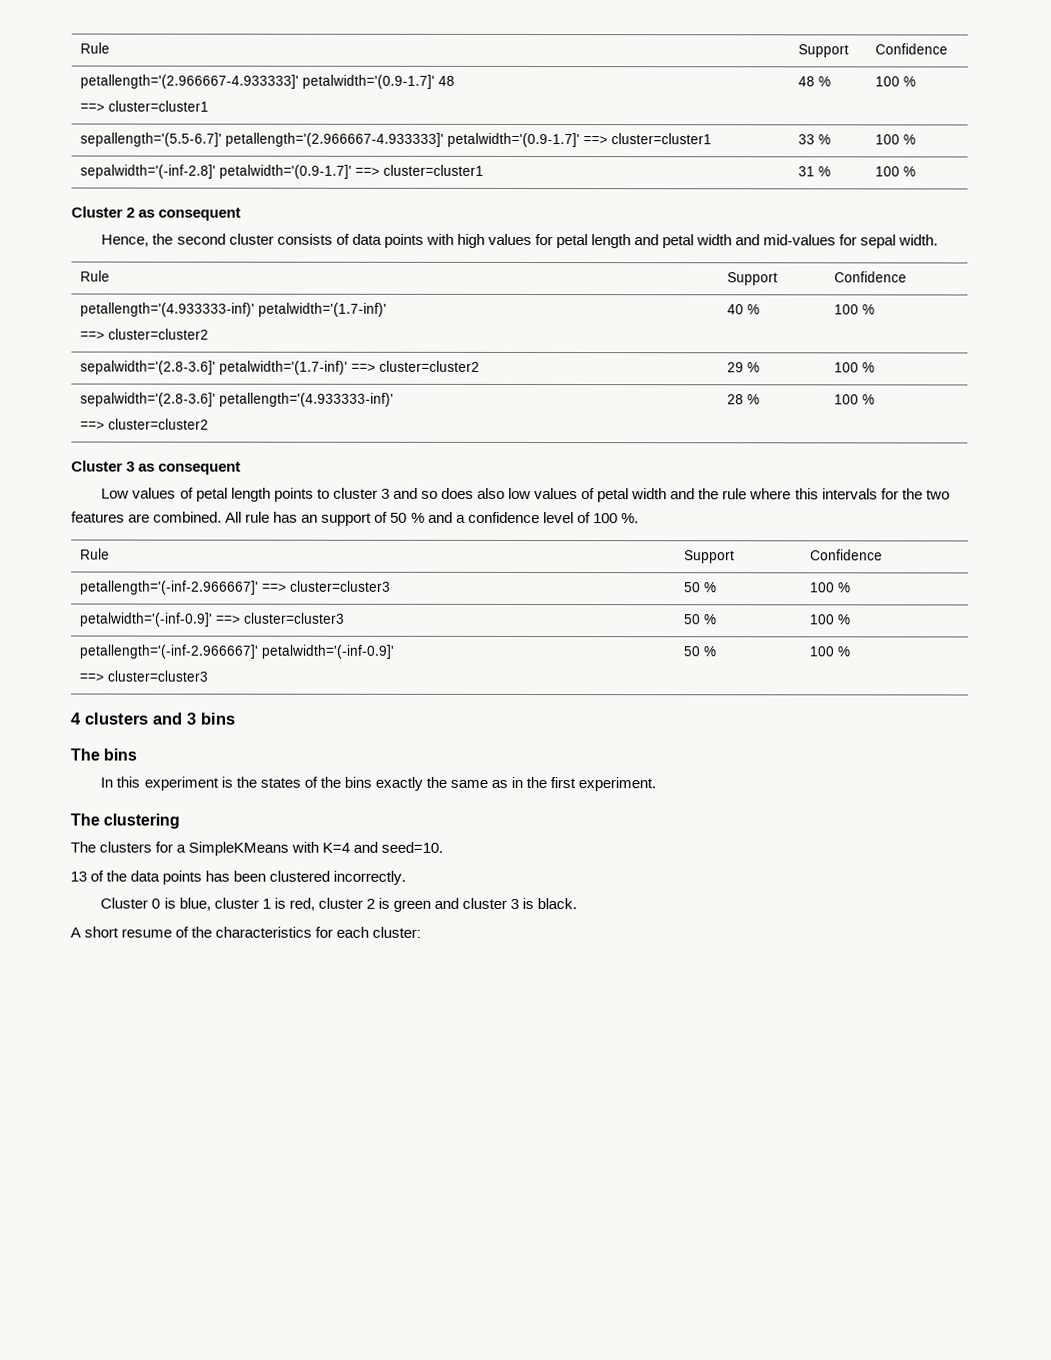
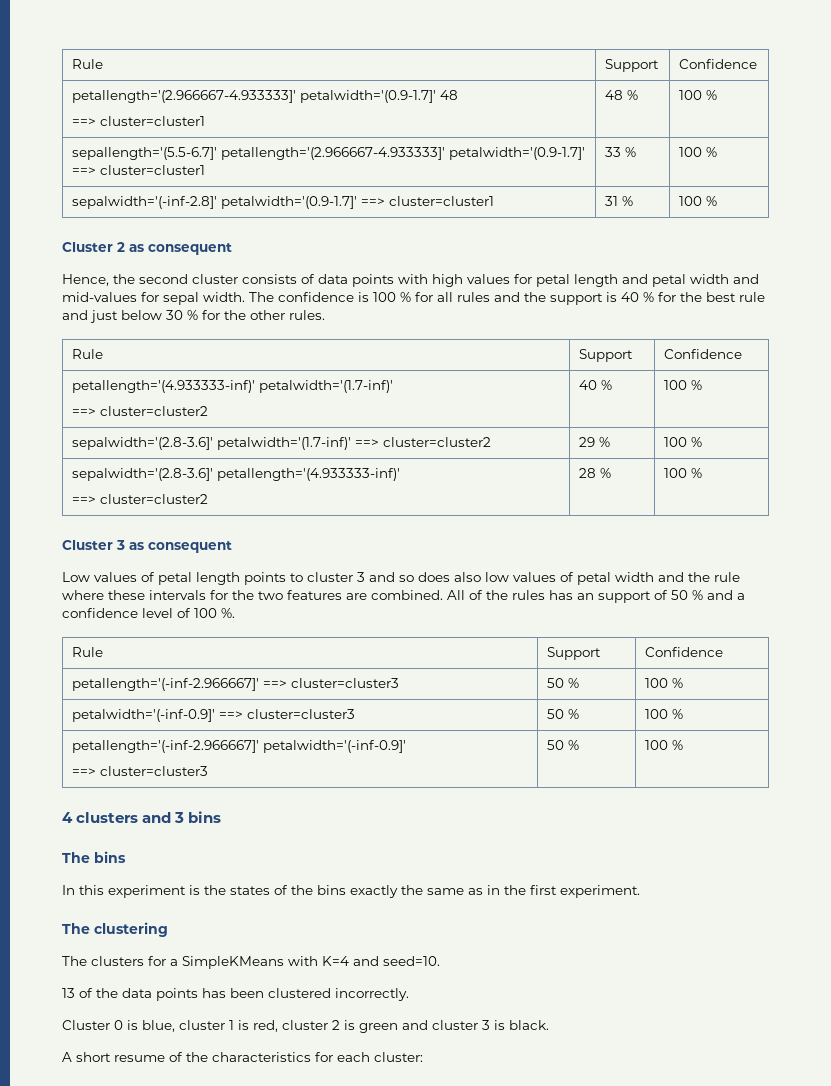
(939, 240) none -> [249,292,765,305] [62,310,325,323] The confidence is 100 % for all rules and the support is 40 % for the best rule and just below 30 % for the other rules.
[794,488,819,500] this -> [108,590,145,600] these
[245,511,271,523] rule -> [469,590,545,600] of the rules

